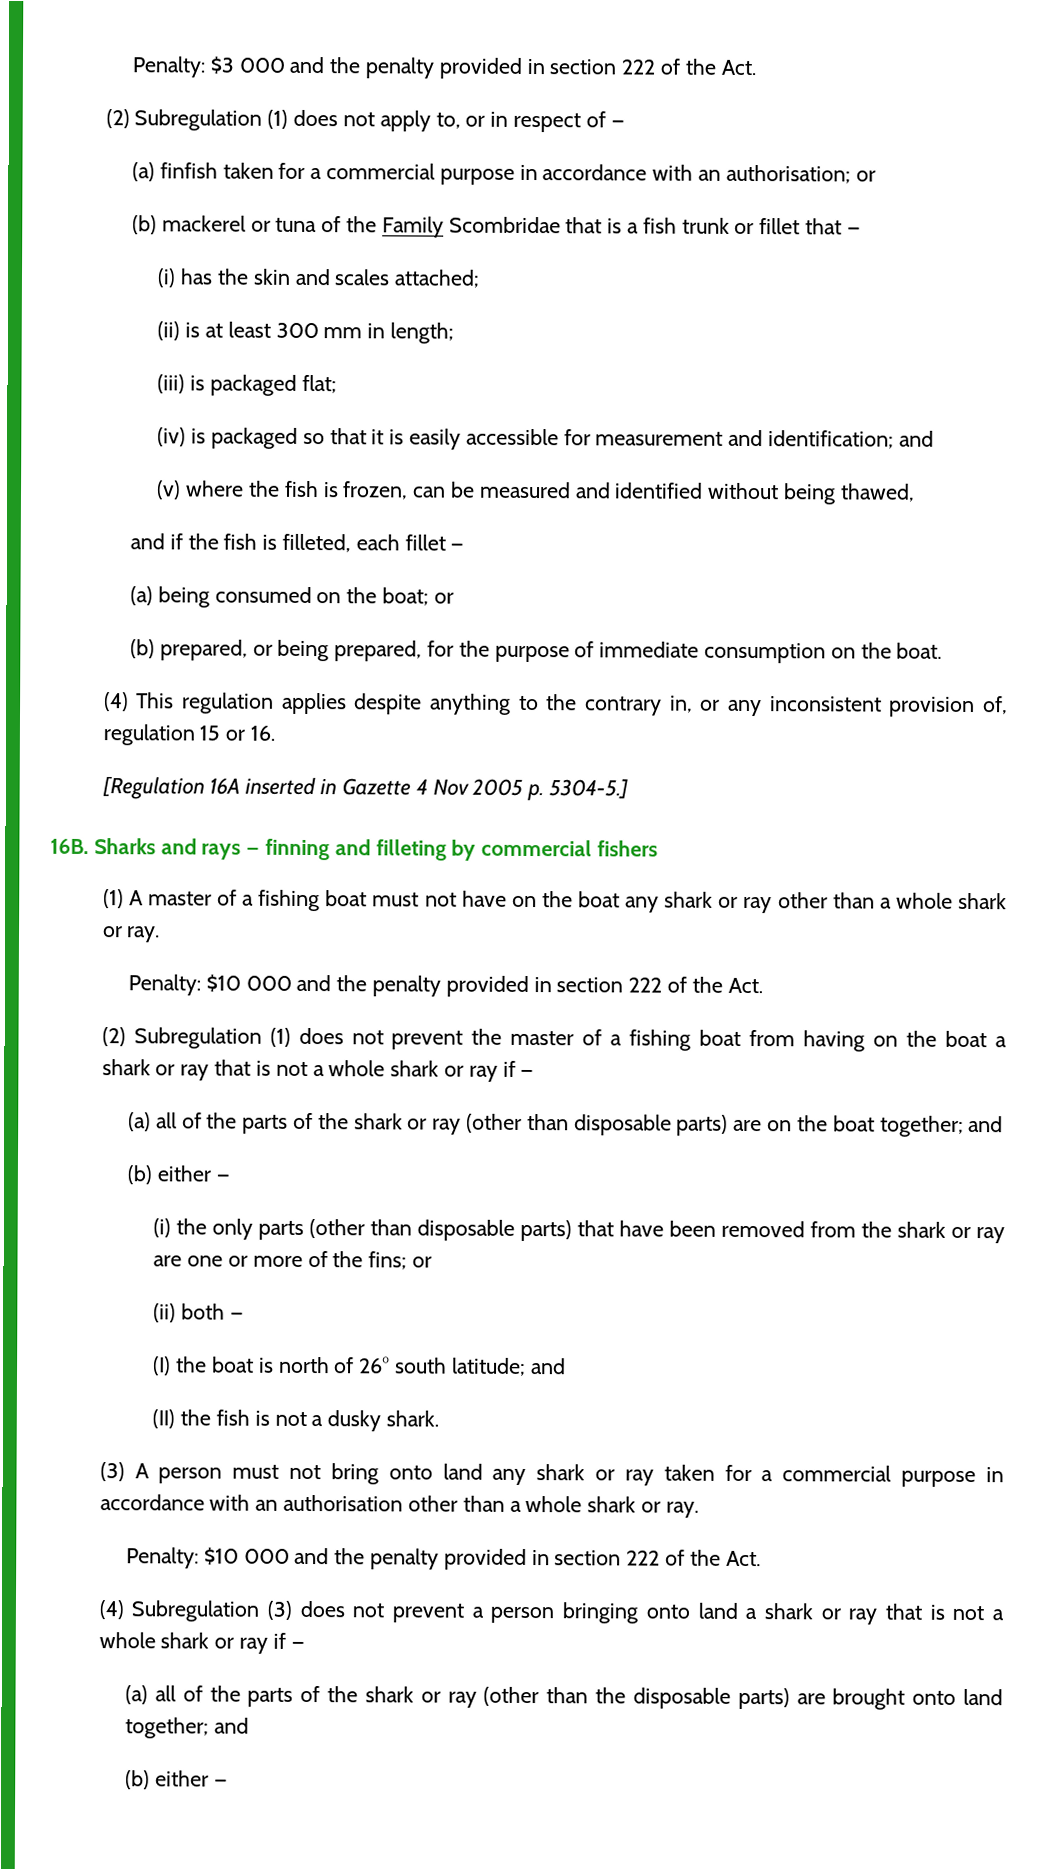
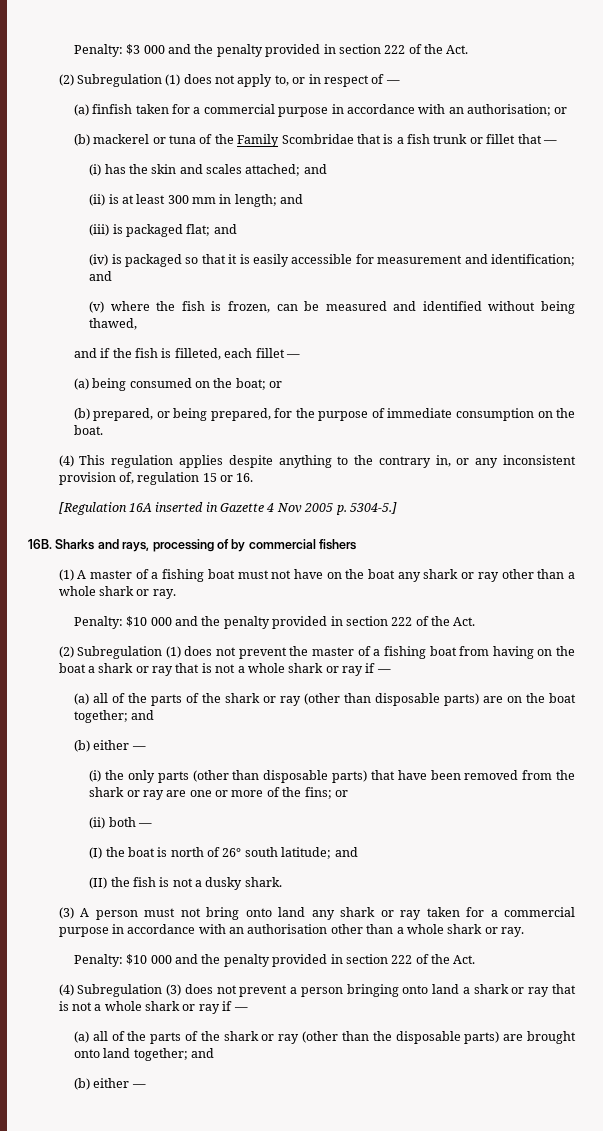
(481, 278) none -> [303,164,327,174] and
(455, 333) none -> [280,194,304,204] and
(337, 384) none -> [213,224,237,234] and
[201,838,447,861] rays — finning and filleting -> [122,539,229,552] rays, processing of

